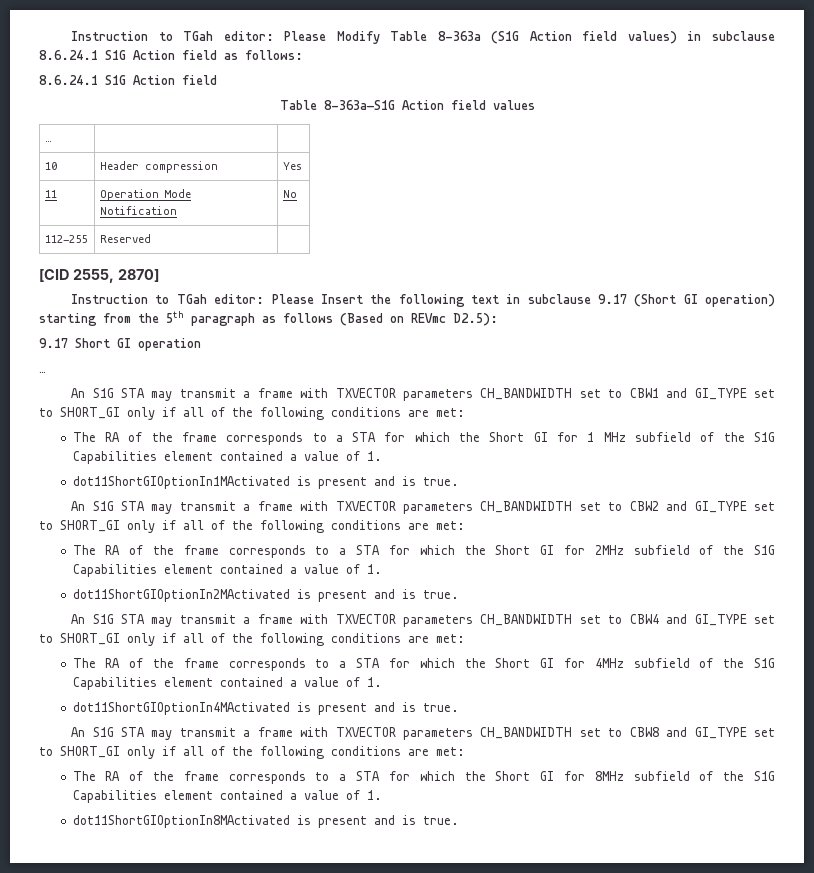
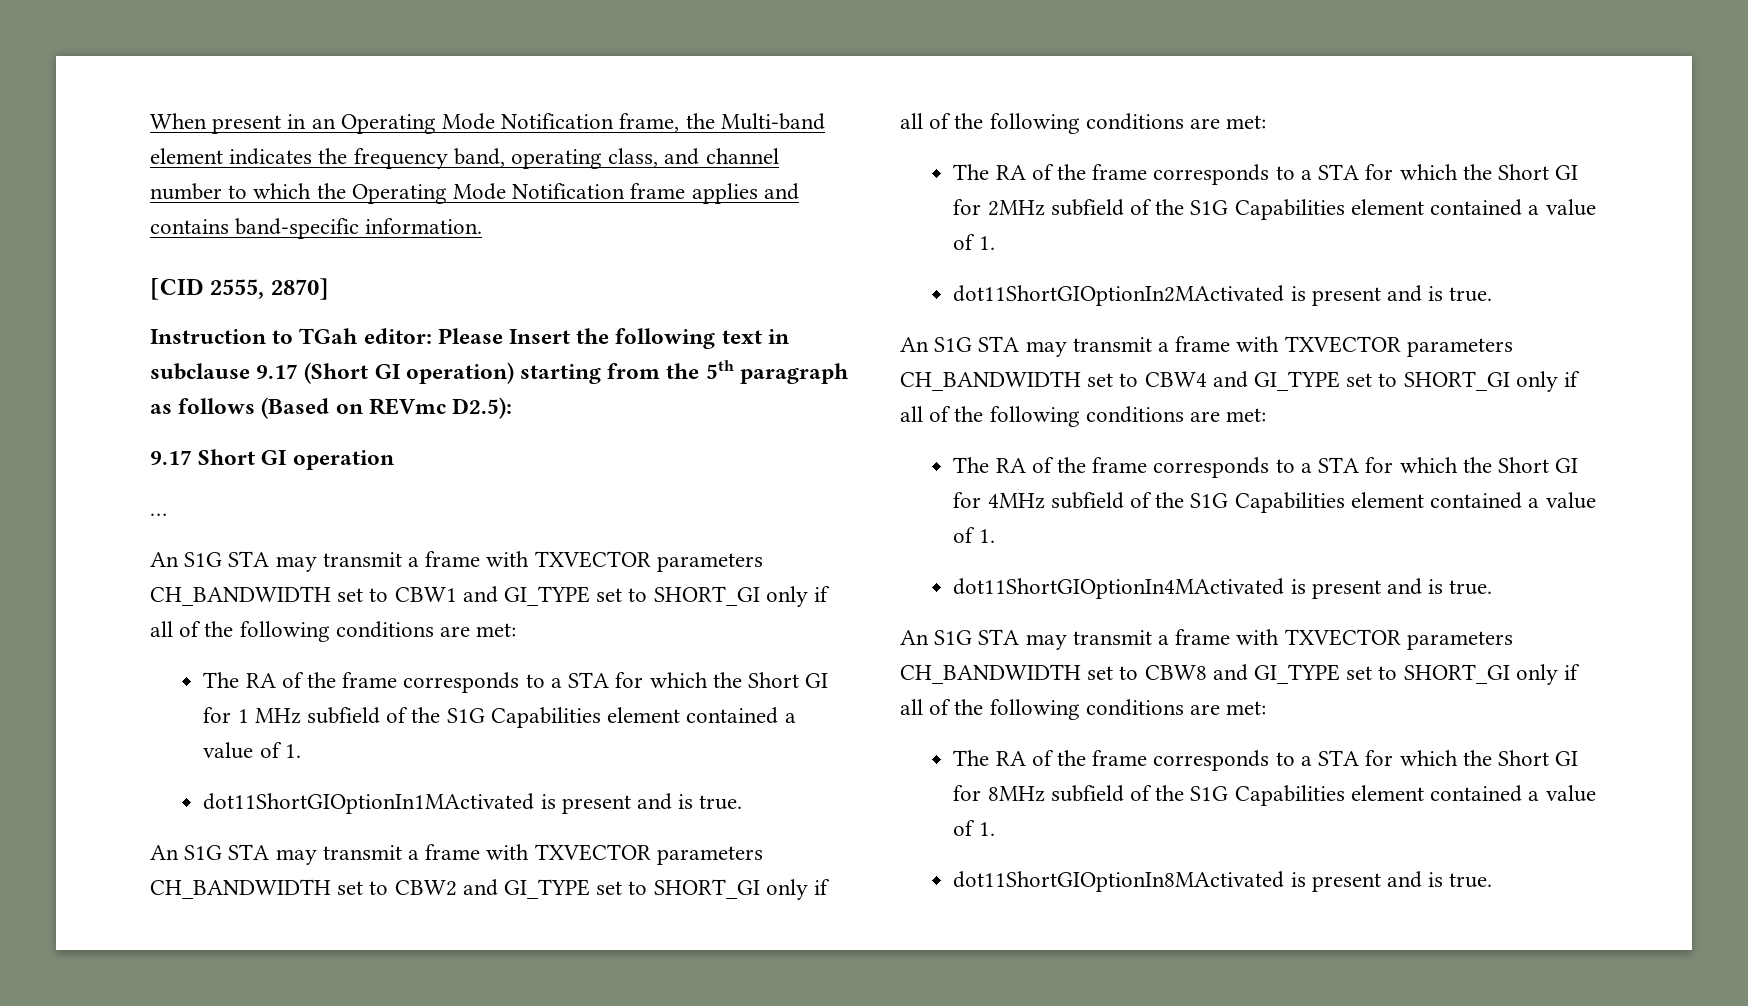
[71,31,775,44] [39,50,303,60] [39,75,217,85] [279,100,535,110] [45,141,53,142] [45,162,58,170] [100,161,219,173] [283,162,303,170] [45,190,58,198] [100,189,192,201] [100,206,178,215] [283,190,298,198] [45,235,88,243] [100,234,152,243] Instruction to TGah editor: Please Modify Table 8-363a (S1G Action field values) in subclause 8.6.24.1 S1G Action field as follows: // 8.6.24.1 S1G Action field // Table 8-363a—S1G Action field values // … | | // 10 | Header compression | Yes // 11 | Operation Mode Notification | No // 112-255 | Reserved | -> [150,113,825,134] [150,148,779,169] [150,183,799,204] [150,218,483,239] When present in an Operating Mode Notification frame, the Multi-band element indicates the frequency band, operating class, and channel number to which the Operating Mode Notification frame applies and contains band-specific information.

